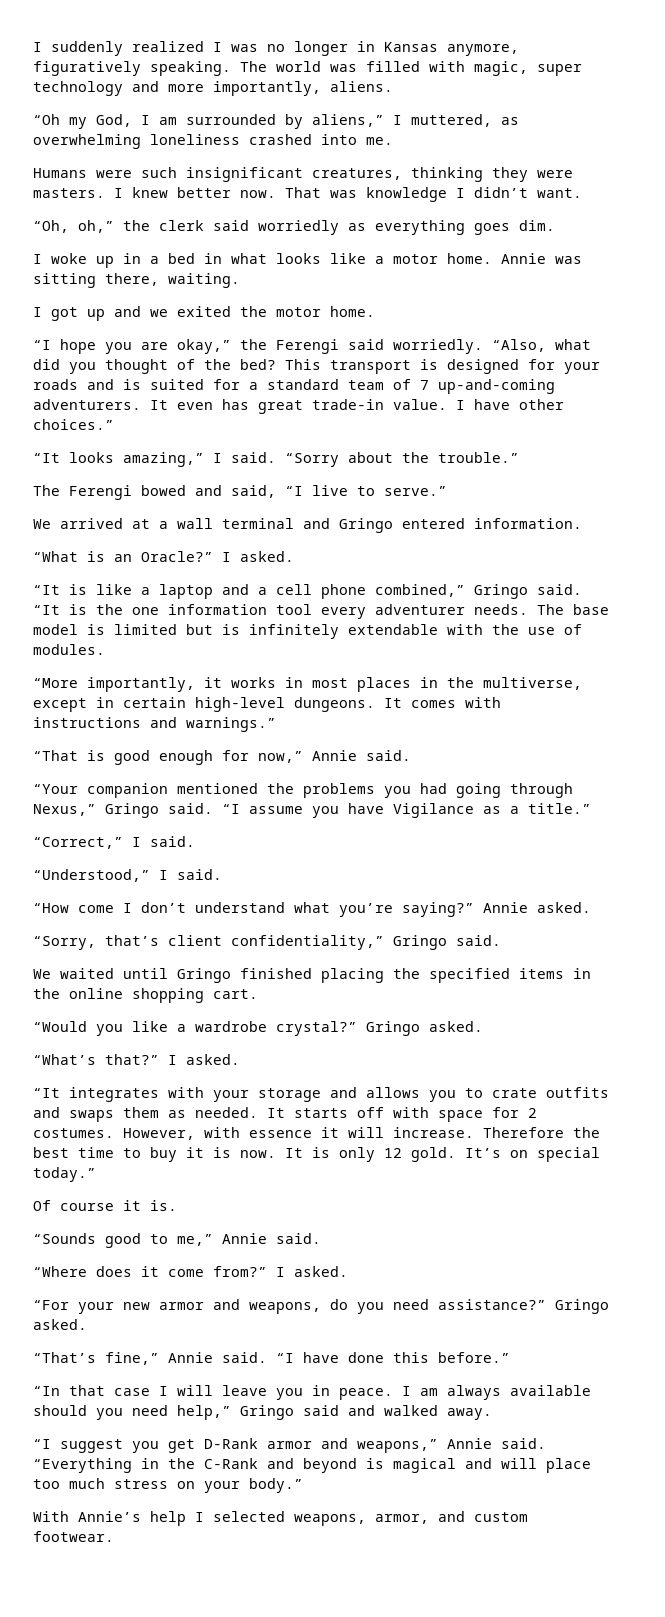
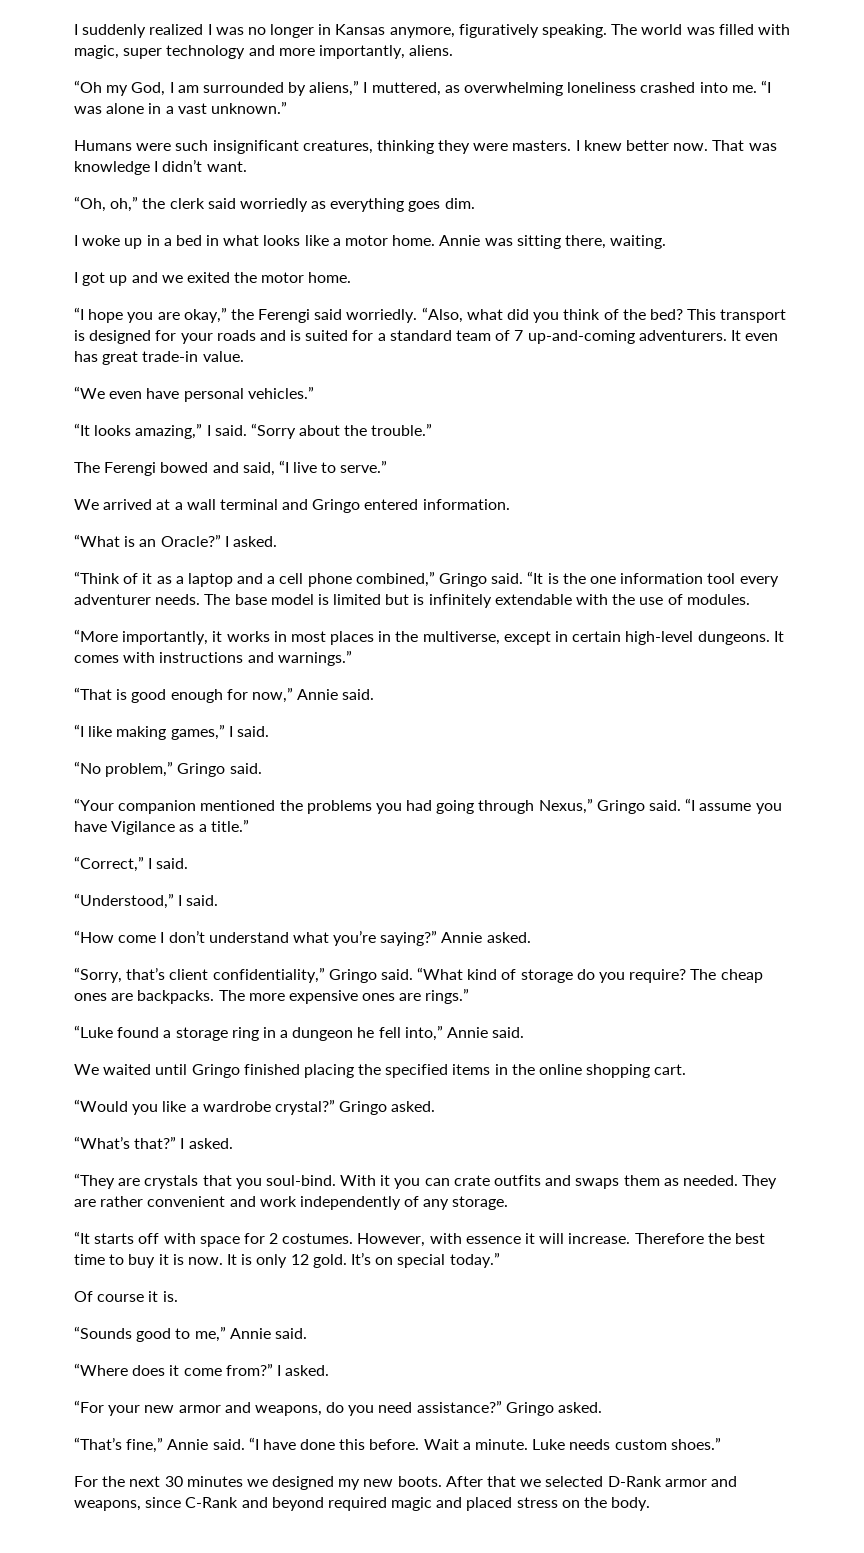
(393, 141) none -> [760,80,771,93] [74,101,287,114] “I was alone in a vast unknown.”
[105,359,168,374] thought -> [563,309,601,320] think
[456,399,564,410] [33,419,114,430] I have other choices.” -> [74,386,314,402] // “We even have personal vehicles.”
[33,584,132,595] “It is like -> [74,571,172,584] “Think of it as
(411, 755) none -> [74,724,269,740] [74,761,262,777] // “I like making games,” I said. // “No problem,” Gringo said.
(501, 940) none -> [417,967,763,983] [74,988,470,1004] [74,1025,525,1041] “What kind of storage do you require? The cheap ones are backpacks. The more expensive ones are rings.” // “Luke found a storage ring in a dungeon he fell into,” Annie said.
[33,1087,483,1102] “It integrates with your storage and allows you to -> [74,1173,450,1189] “They are crystals that you soul-bind. With it you can
[267,1108,285,1118] It -> [742,1175,778,1189] [74,1196,509,1210] [74,1231,90,1244] They are rather convenient and work independently of any storage. // “It
[438,1352,510,1363] [33,1385,591,1400] [33,1405,492,1420] [33,1438,546,1453] [33,1458,591,1473] [33,1478,303,1493] [33,1511,528,1526] [33,1531,114,1542] before.” // “In that case I will leave you in peace. I am always available should you need help,” Gringo said and walked away. // “I suggest you get D-Rank armor and weapons,” Annie said. “Everything in the C-Rank and beyond is magical and will place too much stress on your body.” // With Annie’s help I selected weapons, armor, and custom footwear. -> [369,1437,721,1450] [74,1476,737,1490] [74,1497,651,1511] before. Wait a minute. Luke needs custom shoes.” // For the next 30 minutes we designed my new boots. After that we selected D-Rank armor and weapons, since C-Rank and beyond required magic and placed stress on the body.

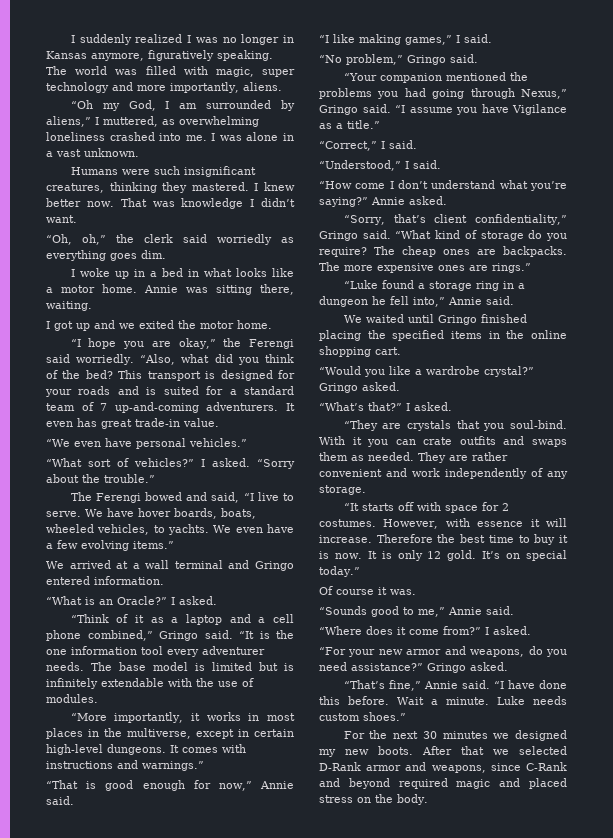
[760,80,771,93] “I -> [211,133,216,141] I
[210,101,287,114] unknown.” -> [84,148,139,157] unknown.
[473,140,572,151] were masters. -> [191,182,249,191] mastered.
[74,423,247,439] “It looks amazing,” I said. -> [46,458,250,467] “What sort of vehicles?” I asked.
[340,460,388,473] serve.” -> [46,508,256,519] [46,524,294,535] [46,540,174,551] serve. We have hover boards, boats, wheeled vehicles, to yachts. We even have a few evolving items.”
[162,1291,178,1302] is. -> [390,589,416,595] was.

